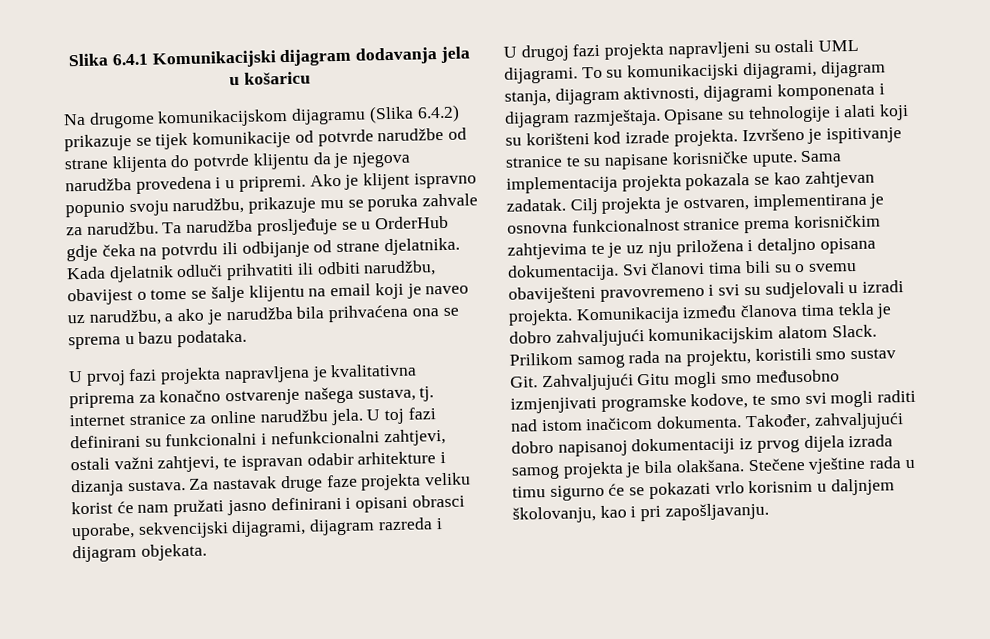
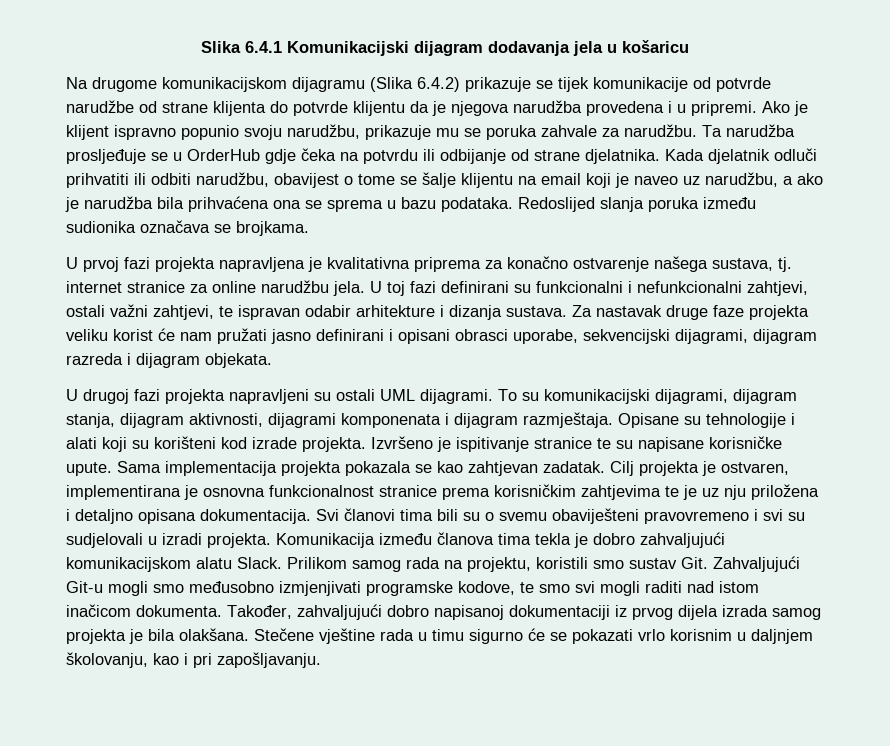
(248, 338) none -> [518,197,756,212] [66,220,309,236] Redoslijed slanja poruka između sudionika označava se brojkama.
[648,325,829,346] komunikacijskim alatom -> [66,557,232,572] komunikacijskom alatu
[637,373,671,386] Gitu -> [66,581,103,593] Git-u

